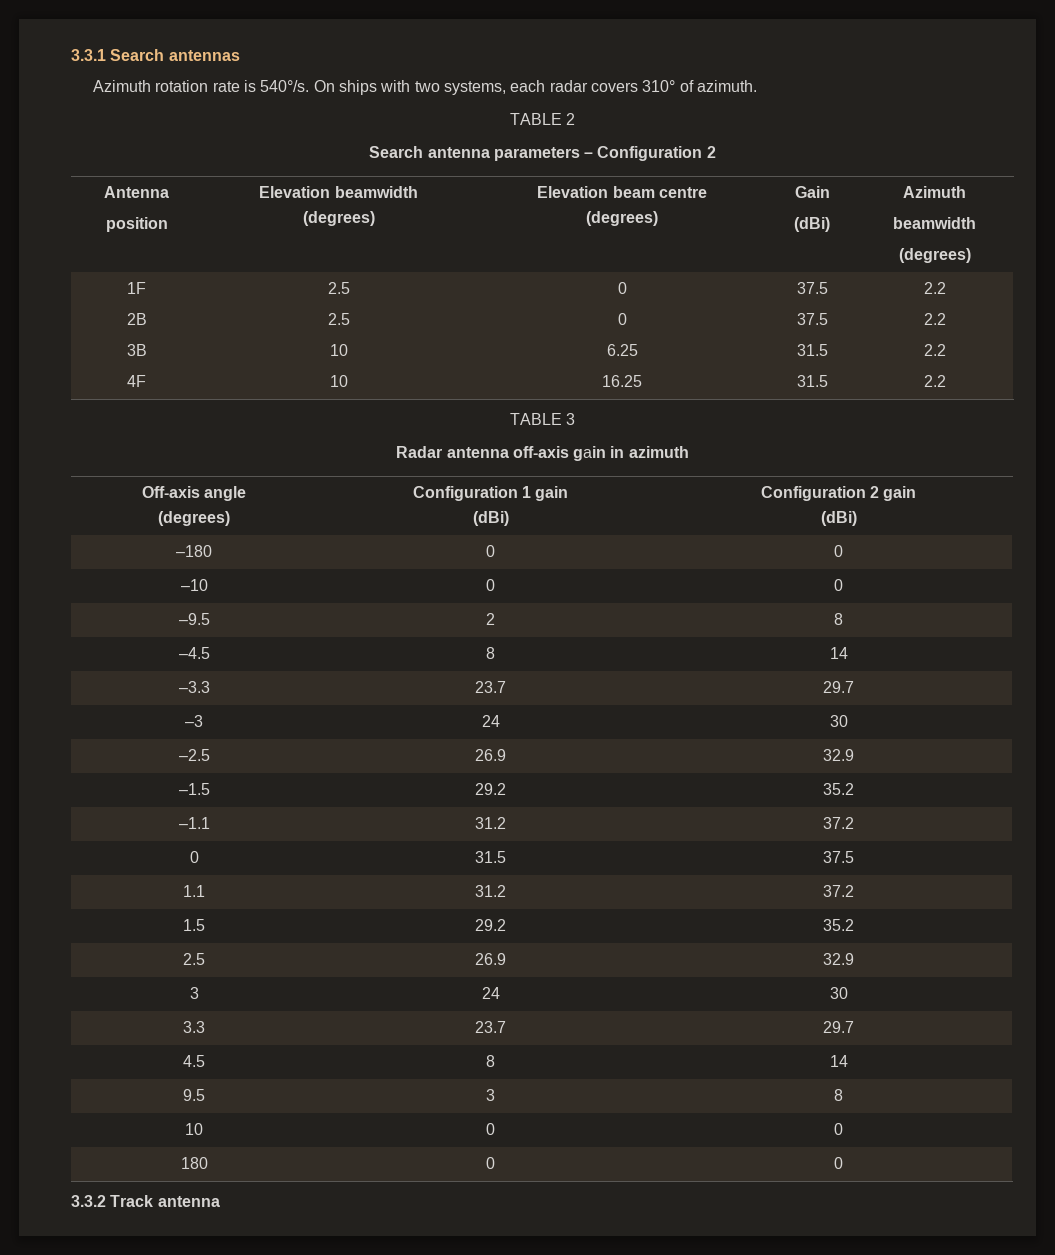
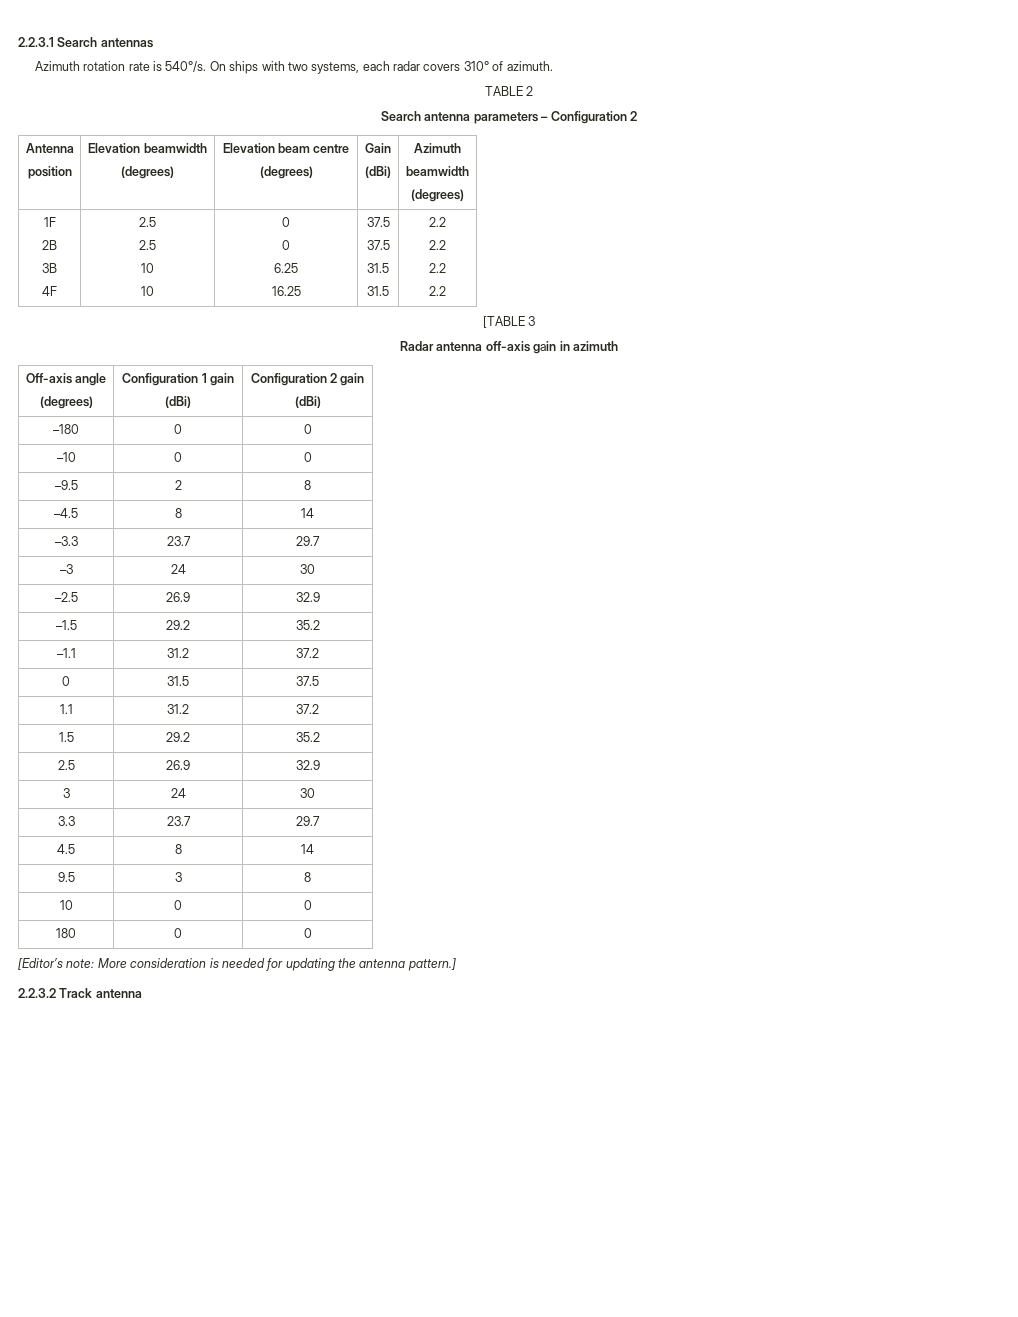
[71,49,106,61] 3.3.1 -> [18,37,54,47] 2.2.3.1
[509,413,562,425] TABLE -> [482,316,525,328] [TABLE
[71,1195,106,1207] 3.3.2 -> [18,958,456,971] [18,988,56,998] [Editor’s note: More consideration is needed for updating the antenna pattern.] // 2.2.3.2

